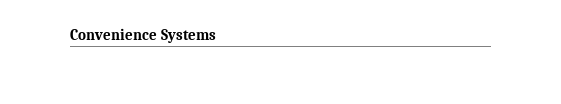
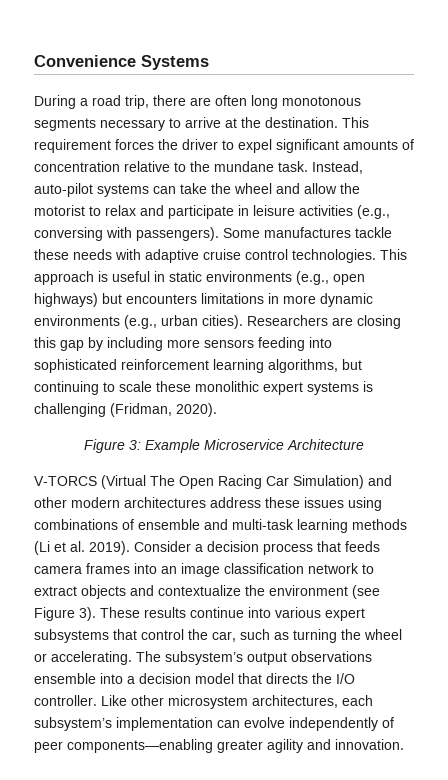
(216, 36) none -> [34,95,361,109] [34,117,369,131] [34,139,414,153] [34,161,363,174] [34,183,360,197] [34,205,390,219] [34,227,392,241] [34,249,407,263] [34,271,365,285] [34,293,373,307] [34,315,401,329] [34,337,332,351] [34,359,362,373] [34,381,373,395] [34,403,217,417] [84,439,364,453] [34,475,392,489] [34,497,382,511] [34,519,407,533] [34,541,380,555] [34,563,374,577] [34,585,380,599] [34,607,365,621] [34,629,402,643] [34,651,372,665] [34,673,355,684] [34,695,373,709] [34,717,394,731] [34,739,404,753] // During a road trip, there are often long monotonous segments necessary to arrive at the destination. This requirement forces the driver to expel significant amounts of concentration relative to the mundane task. Instead, auto-pilot systems can take the wheel and allow the motorist to relax and participate in leisure activities (e.g., conversing with passengers). Some manufactures tackle these needs with adaptive cruise control technologies. This approach is useful in static environments (e.g., open highways) but encounters limitations in more dynamic environments (e.g., urban cities). Researchers are closing this gap by including more sensors feeding into sophisticated reinforcement learning algorithms, but continuing to scale these monolithic expert systems is challenging (Fridman, 2020). // Figure 3: Example Microservice Architecture // V-TORCS (Virtual The Open Racing Car Simulation) and other modern architectures address these issues using combinations of ensemble and multi-task learning methods (Li et al. 2019). Consider a decision process that feeds camera frames into an image classification network to extract objects and contextualize the environment (see Figure 3). These results continue into various expert subsystems that control the car, such as turning the wheel or accelerating. The subsystem’s output observations ensemble into a decision model that directs the I/O controller. Like other microsystem architectures, each subsystem’s implementation can evolve independently of peer components—enabling greater agility and innovation.

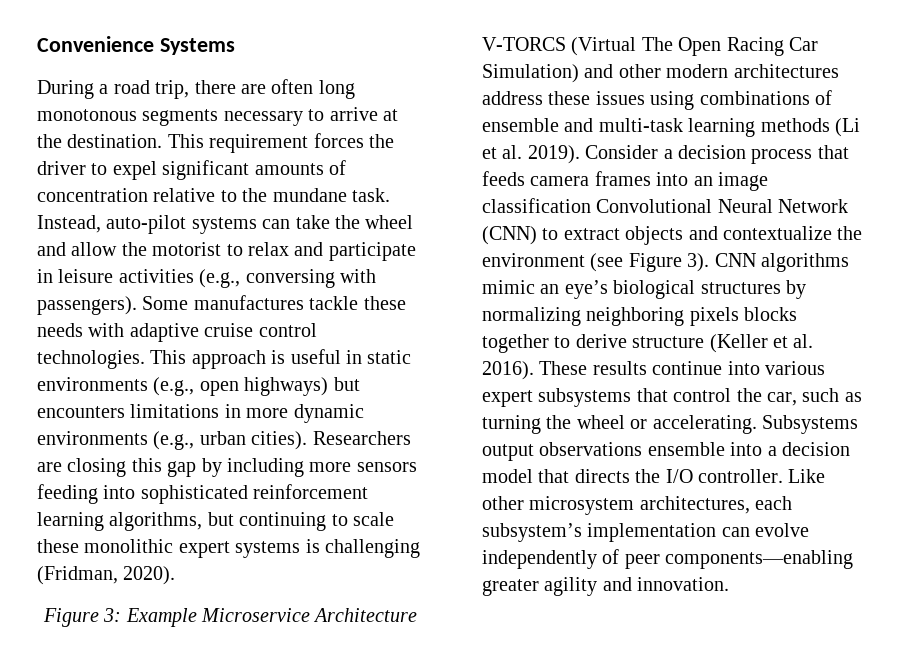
[308,563,359,574] network -> [596,199,849,213] [482,226,537,245] Convolutional Neural Network (CNN)
(96, 614) none -> [714,253,849,272] [482,280,806,299] [482,307,798,326] [482,334,814,353] [482,361,534,380] CNN algorithms mimic an eye’s biological structures by normalizing neighboring pixels blocks together to derive structure (Keller et al. 2016).
[136,651,243,665] The subsystem’s -> [762,415,858,434] Subsystems

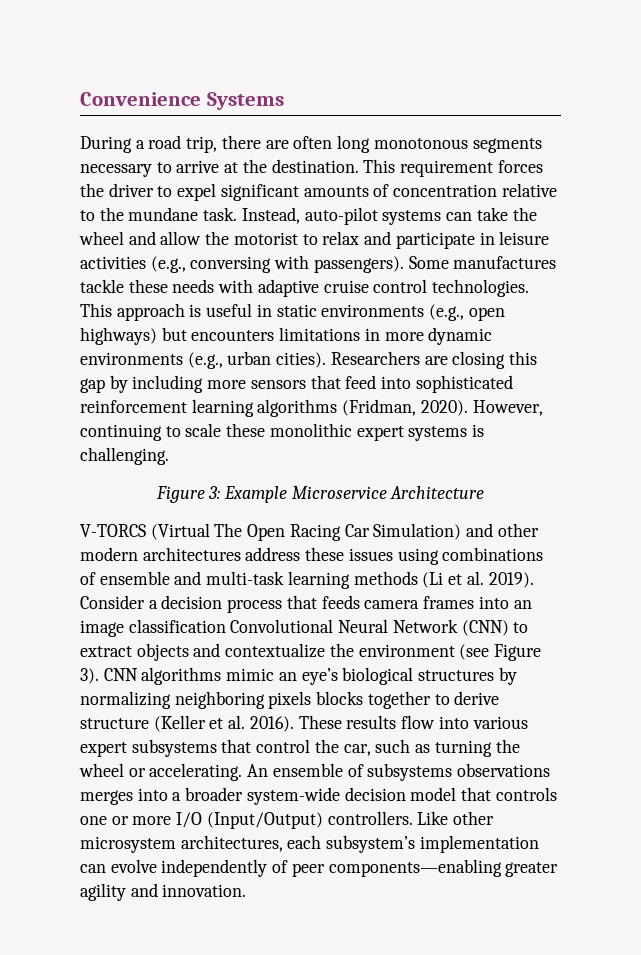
[37,484,98,504] feeding -> [310,375,377,389] that feed
[109,512,234,531] algorithms, but -> [257,399,543,417] algorithms (Fridman, 2020). However,
[325,539,420,558] [37,566,176,585] challenging (Fridman, 2020). -> [80,447,169,465] challenging.
[652,361,723,375] continue -> [401,715,436,729] flow
[762,415,858,434] [482,442,850,461] [482,469,783,483] Subsystems output observations ensemble into a decision model that directs the I/O controller. -> [247,763,551,781] [80,787,557,805] [80,811,413,829] An ensemble of subsystems observations merges into a broader system-wide decision model that controls one or more I/O (Input/Output) controllers.

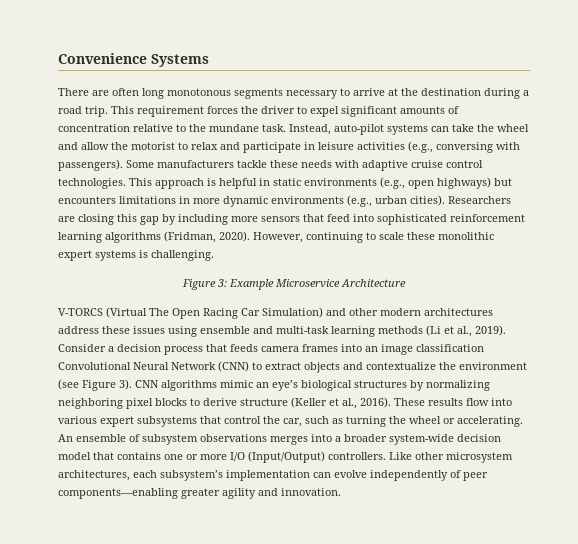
[80,135,261,153] During a road trip, there -> [58,88,89,96] There
[271,159,359,173] destination. -> [421,88,529,99] [58,106,108,117] destination during a road trip.
[453,256,557,269] manufactures -> [157,160,234,168] manufacturers
[206,303,253,317] useful -> [219,178,257,189] helpful
[442,547,544,561] [80,572,96,585] combinations of -> (197, 331) none
[466,571,484,585] al. -> [457,326,472,337] al.,
[268,691,431,709] pixels blocks together -> [126,398,187,409] pixel blocks
[228,715,246,729] al. -> [342,398,357,409] al.,
[367,763,453,781] subsystems -> [142,434,198,445] subsystem
[495,787,557,801] controls -> [117,452,161,460] contains

